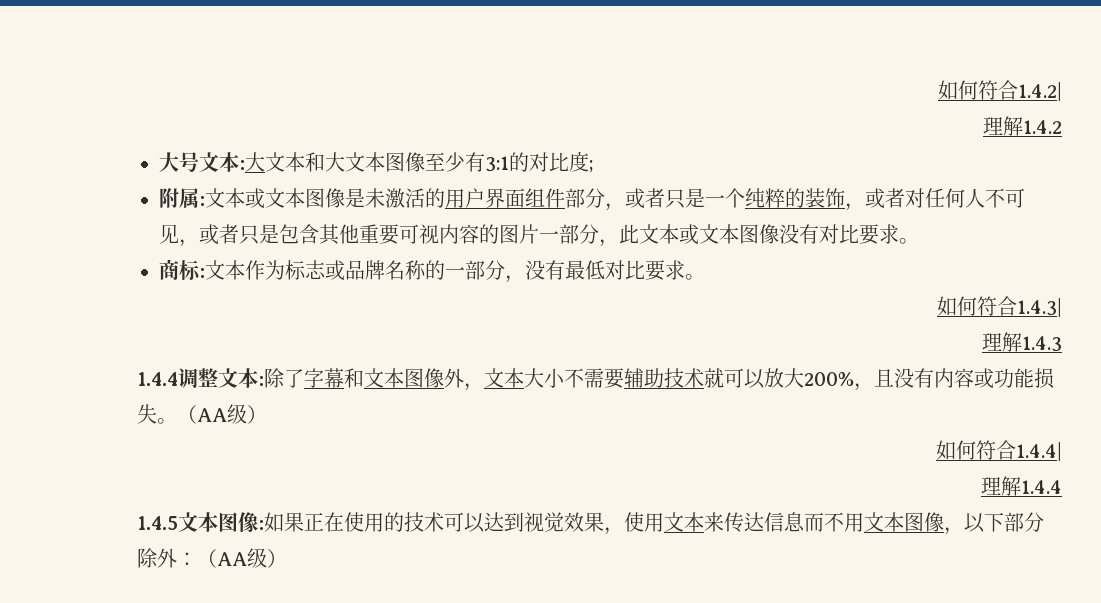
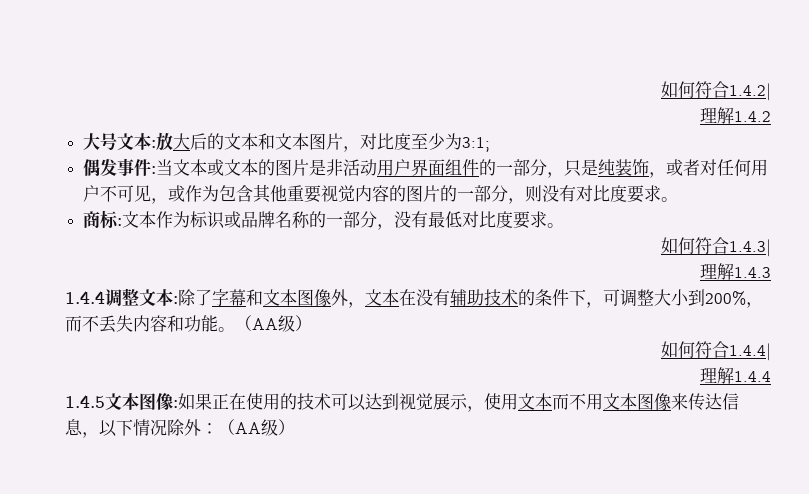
[245,151,595,173] [159,188,806,211] 大文本和大文本图像至少有3:1的对比度; // 附属:文本或文本图像是未激活的用户界面组件部分，或者只是一个纯粹的 -> [156,132,491,152] [83,158,616,178] 放大后的文本和文本图片，对比度至少为3:1; // 偶发事件:当文本或文本的图片是非活动用户界面组件的一部分，只是纯
[965,188,986,208] 人 -> [751,159,769,176] [83,185,101,202] 用户
[219,224,280,245] 者只是 -> [185,185,220,202] 作为
[399,224,440,244] 可视 -> [321,185,356,202] 视觉
[539,224,780,247] 一部分，此文本或文本图像 -> [440,185,543,204] 的一部分，则
(860, 234) none -> [610,185,628,202] 度
[305,260,327,279] 志 -> [207,211,226,229] 识
(646, 270) none -> [496,211,514,228] 度
[524,368,1055,391] [137,404,158,424] 大小不需要辅助技术就可以放大200%，且没有内容或功能损失 -> [398,289,763,308] [64,315,218,333] 在没有辅助技术的条件下，可调整大小到200%，而不丢失内容和功能
[564,512,605,532] 效果 -> [432,393,468,410] 展示
[704,512,806,532] 来传达信息 -> (552, 401) none
[944,512,1045,535] ，以下部分 -> [670,393,739,411] [64,419,167,438] 来传达信息，以下情况

